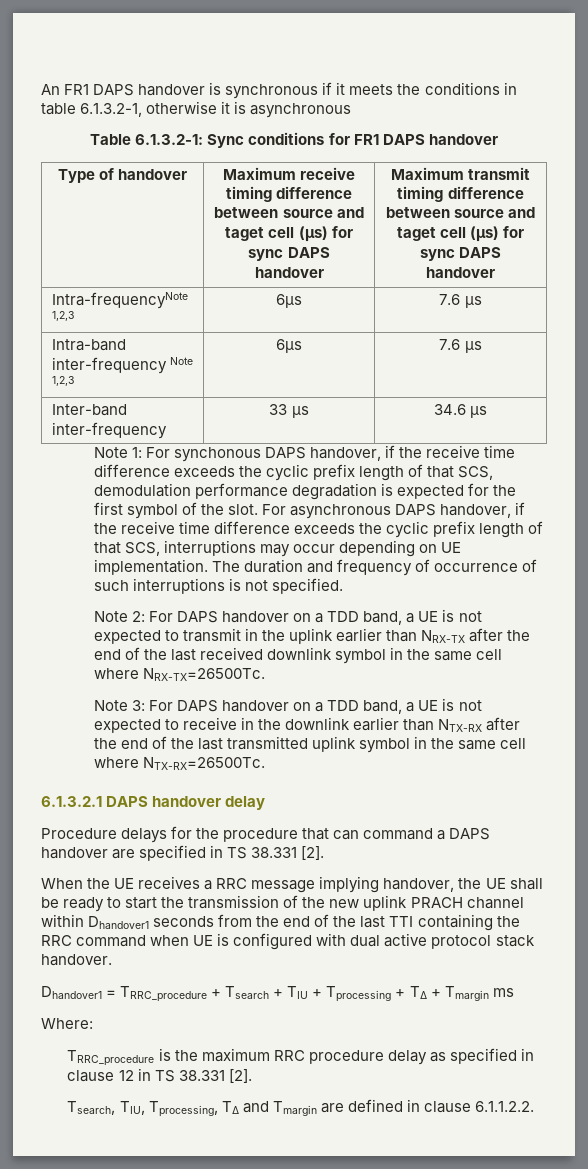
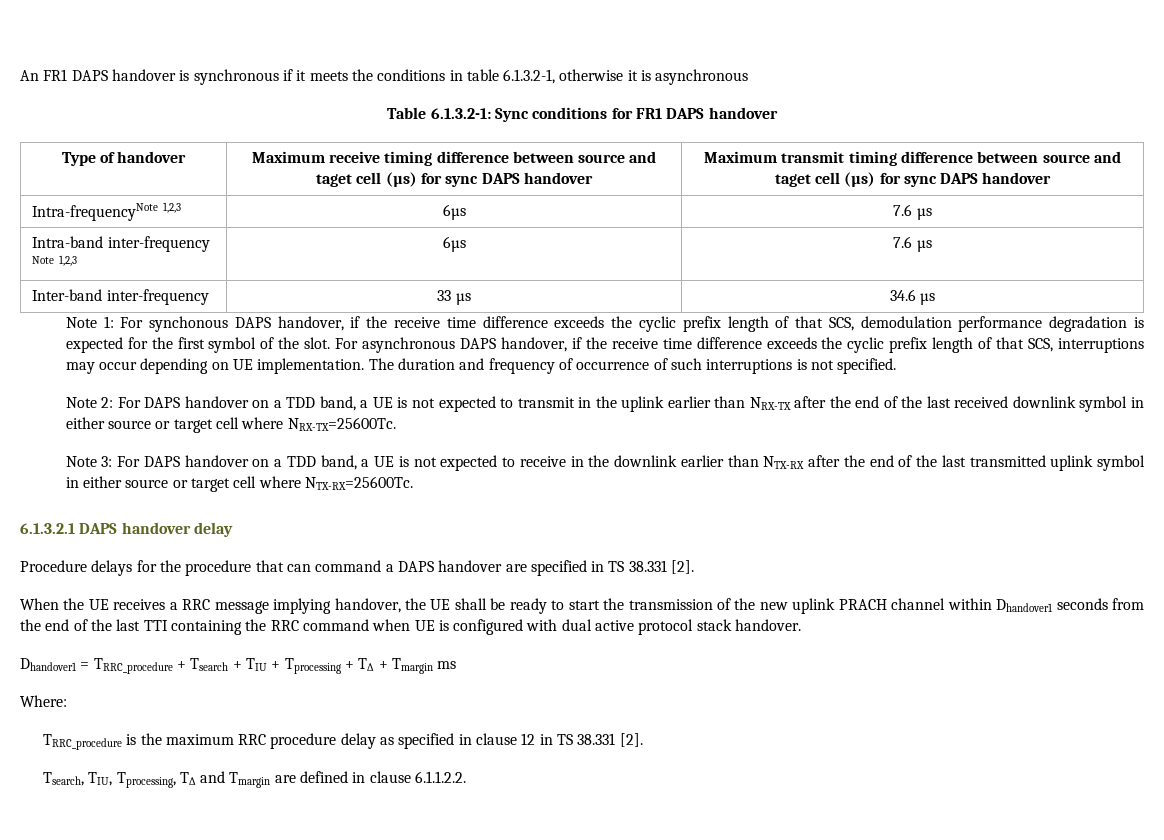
[407,649,503,661] [93,668,265,681] the same cell where NRX-TX=26500Tc. -> [65,417,396,433] either source or target cell where NRX-TX=25600Tc.
[431,738,527,750] [93,757,265,770] the same cell where NTX-RX=26500Tc. -> [83,476,413,492] either source or target cell where NTX-RX=25600Tc.

